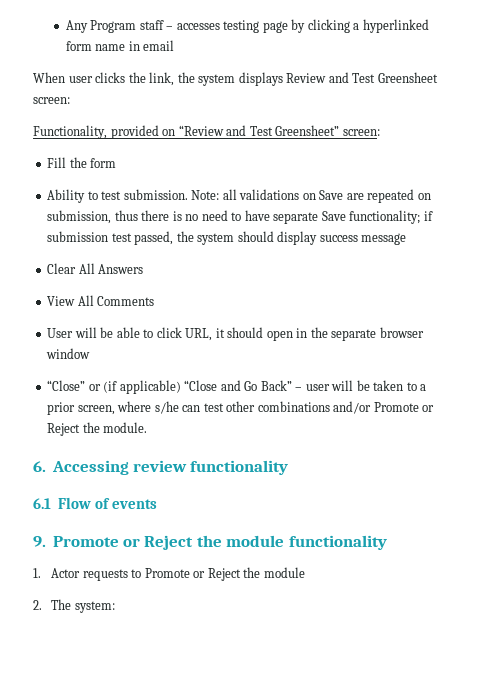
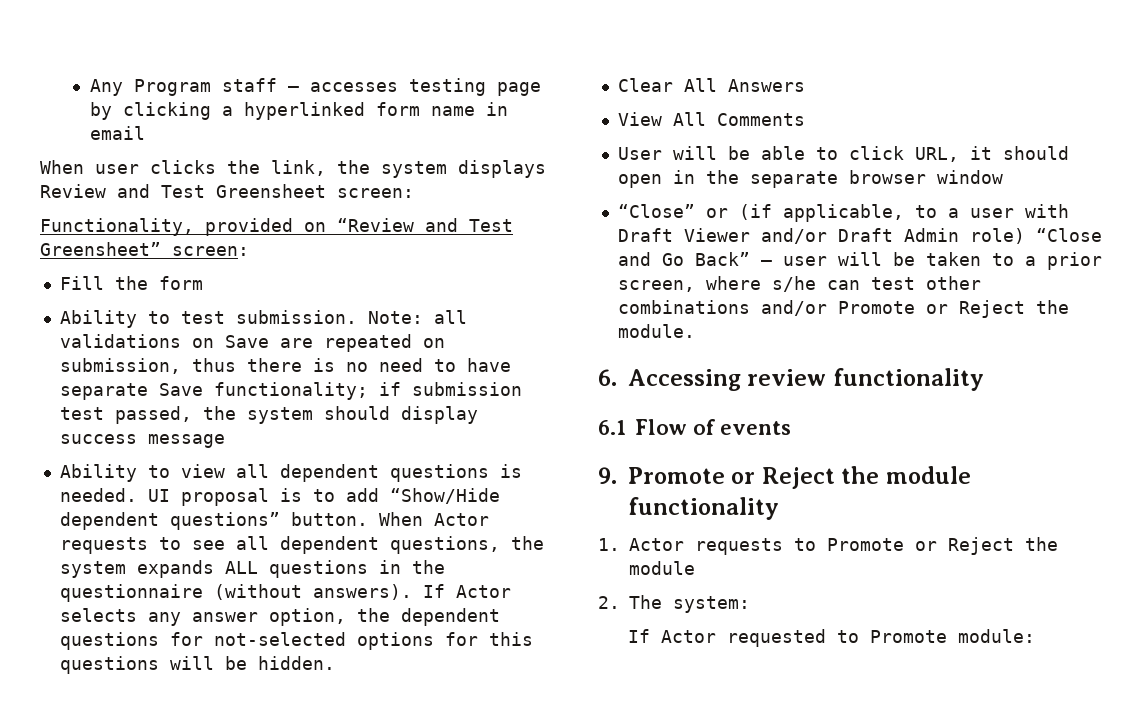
(407, 239) none -> [59,464,522,482] [59,488,500,506] [59,512,489,530] [59,536,544,554] [59,560,445,578] [59,584,511,602] [59,608,500,626] [59,632,533,650] [59,656,335,674] // Ability to view all dependent questions is needed. UI proposal is to add “Show/Hide dependent questions” button. When Actor requests to see all dependent questions, the system expands ALL questions in the questionnaire (without answers). If Actor selects any answer option, the dependent questions for not-selected options for this questions will be hidden.
[119,380,181,394] applicable) -> [782,204,1069,222] [617,228,1025,244] applicable, to a user with Draft Viewer and/or Draft Admin role)
(115, 607) none -> [627,629,1035,647] // If Actor requested to Promote module:

